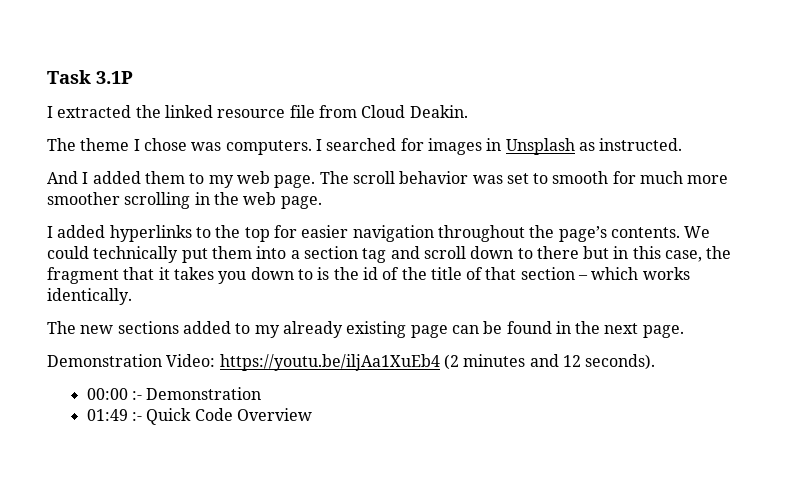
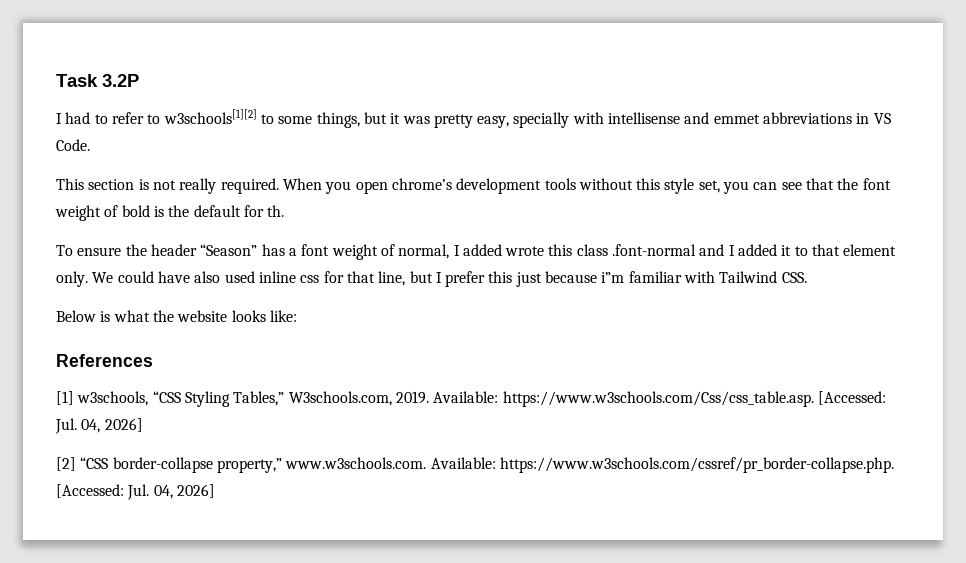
[96,71,133,84] [47,105,468,118] [47,138,683,155] [47,171,729,188] [47,192,322,209] [47,225,711,242] [47,246,732,263] [47,267,690,284] [47,288,132,305] [47,321,684,338] [47,354,656,371] [86,387,262,400] [86,408,312,425] 3.1P // I extracted the linked resource file from Cloud Deakin. // The theme I chose was computers. I searched for images in Unsplash as instructed. // And I added them to my web page. The scroll behavior was set to smooth for much more smoother scrolling in the web page. // I added hyperlinks to the top for easier navigation throughout the page’s contents. We could technically put them into a section tag and scroll down to there but in this case, the fragment that it takes you down to is the id of the title of that section – which works identically. // The new sections added to my already existing page can be found in the next page. // Demonstration Video: https://youtu.be/iljAa1XuEb4 (2 minutes and 12 seconds). // 00:00 :- Demonstration // 01:49 :- Quick Code Overview -> [102,74,139,87] [56,109,891,128] [56,139,90,151] [56,178,891,194] [55,205,285,221] [56,244,897,260] [56,271,807,287] [56,310,297,322] [56,354,153,367] [56,391,886,407] [55,418,143,434] [56,457,894,473] [56,484,215,500] 3.2P // I had to refer to w3schools[1][2] to some things, but it was pretty easy, specially with intellisense and emmet abbreviations in VS Code. // This section is not really required. When you open chrome’s development tools without this style set, you can see that the font weight of bold is the default for th. // To ensure the header “Season” has a font weight of normal, I added wrote this class .font-normal and I added it to that element only. We could have also used inline css for that line, but I prefer this just because i”m familiar with Tailwind CSS. // Below is what the website looks like: // References // [1] w3schools, “CSS Styling Tables,” W3schools.com, 2019. Available: https://www.w3schools.com/Css/css_table.asp. [Accessed: Jul. 04, 2026] // [2] “CSS border-collapse property,” www.w3schools.com. Available: https://www.w3schools.com/cssref/pr_border-collapse.php. [Accessed: Jul. 04, 2026]

